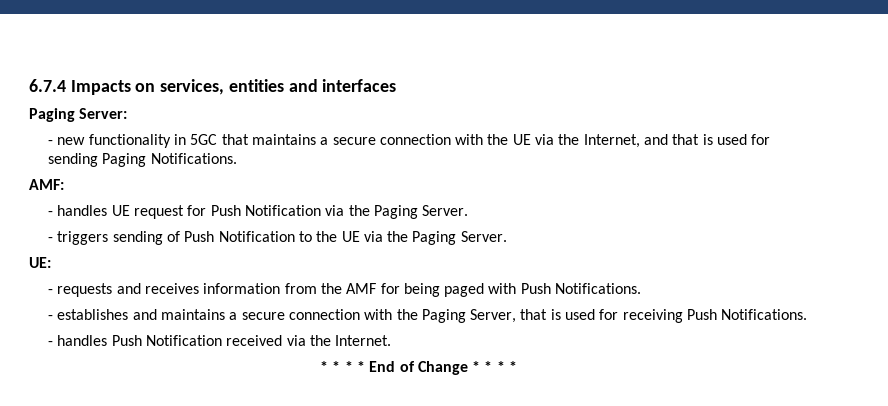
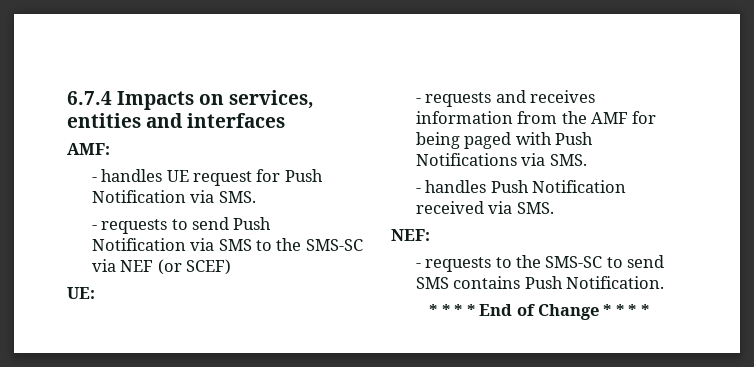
[29,108,128,122] [47,134,771,148] [47,153,237,167] // Paging Server: // - new functionality in 5GC that maintains a secure connection with the UE via the Internet, and that is used for sending Paging Notifications. -> (286, 120) none
[348,205,469,219] [47,231,507,245] the Paging Server. // - triggers sending of Push Notification to the UE via the Paging Server. -> [218,191,256,203] [91,217,272,234] [91,238,363,251] [91,259,232,275] SMS. // - requests to send Push Notification via SMS to the SMS-SC via NEF (or SCEF)
[555,283,642,294] [47,309,808,323] Notifications. // - establishes and maintains a secure connection with the Paging Server, that is used for receiving Push Notifications. -> [415,153,587,166] Notifications via SMS.
[309,335,392,346] the Internet. -> [516,202,554,214] [391,229,430,241] [415,255,665,272] [415,276,665,289] SMS. // NEF: // - requests to the SMS-SC to send SMS contains Push Notification.

